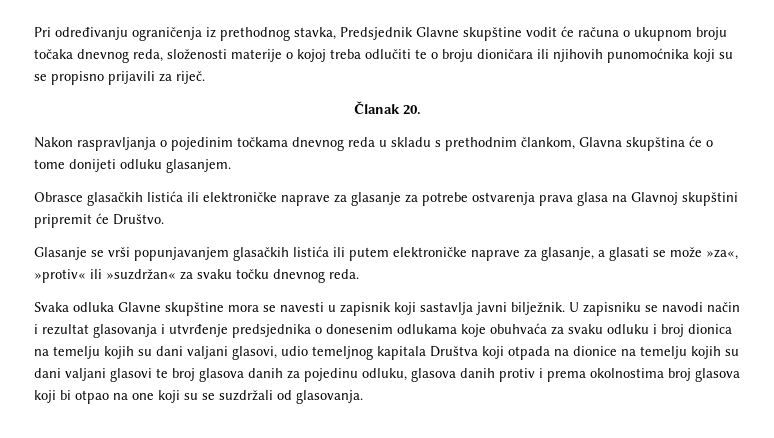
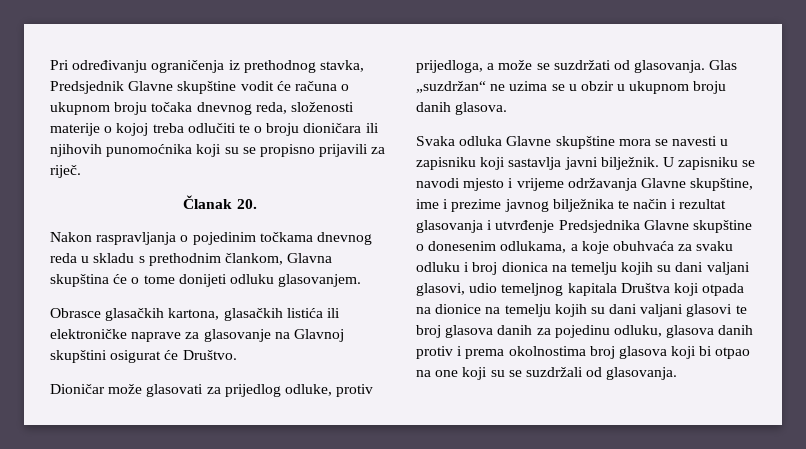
[166,159,231,173] glasanjem. -> [278,274,362,287] glasovanjem.
(143, 199) none -> [168,308,283,321] kartona, glasačkih
[351,192,608,206] glasanje za potrebe ostvarenja prava glasa -> [203,329,271,342] glasovanje
[34,214,92,228] pripremit -> [110,350,162,363] osigurat
[34,246,738,261] [34,269,359,283] Glasanje se vrši popunjavanjem glasačkih listića ili putem elektroničke naprave za glasanje, a glasati se može »za«, »protiv« ili »suzdržan« za svaku točku dnevnog reda. -> [50,384,374,397] [416,60,738,73] [416,81,727,94] [416,102,508,115] Dioničar može glasovati za prijedlog odluke, protiv prijedloga, a može se suzdržati od glasovanja. Glas „suzdržan“ ne uzima se u obzir u ukupnom broju danih glasova.
[340,302,391,316] zapisnik -> [416,157,476,170] zapisniku
(703, 307) none -> [463,178,754,191] [416,199,629,212] mjesto i vrijeme održavanja Glavne skupštine, ime i prezime javnog bilježnika te
[232,324,457,338] predsjednika o donesenim odlukama -> [558,220,752,233] [416,241,578,253] Predsjednika Glavne skupštine o donesenim odlukama, a

